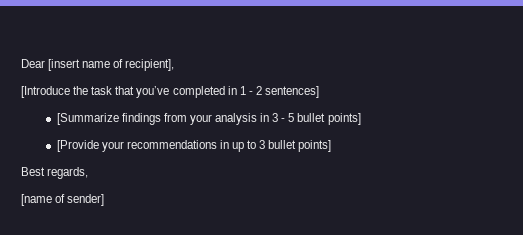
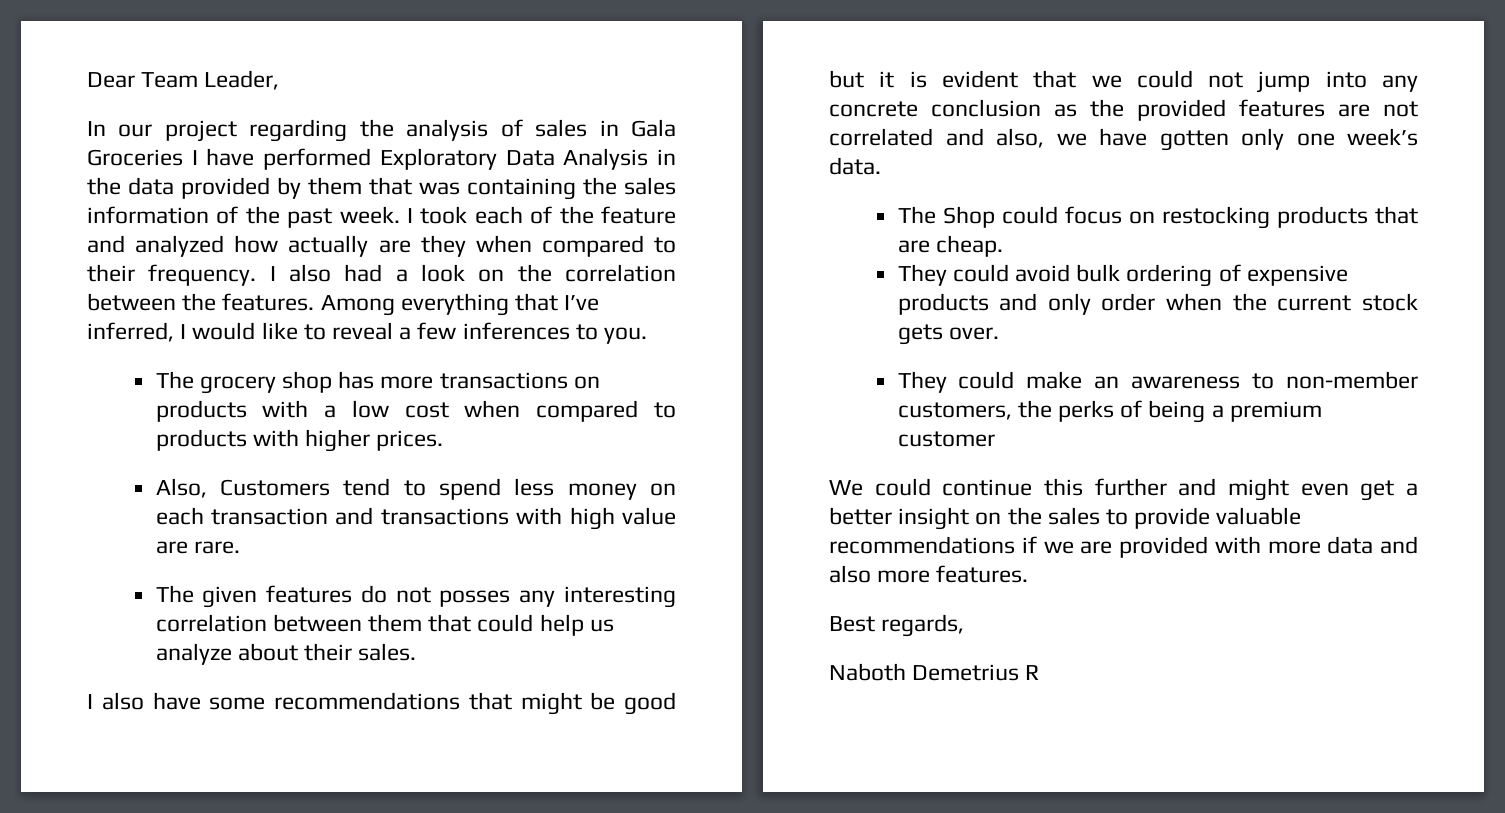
[48,59,175,71] [21,86,320,98] [56,113,361,125] [56,140,332,152] [insert name of recipient], // [Introduce the task that you’ve completed in 1 - 2 sentences] // [Summarize findings from your analysis in 3 - 5 bullet points] // [Provide your recommendations in up to 3 bullet points] -> [141,70,280,90] [87,119,677,142] [87,148,676,170] [87,177,676,200] [87,206,676,228] [87,235,676,257] [87,264,676,286] [87,293,600,316] [87,322,648,344] [155,371,600,394] [155,400,676,422] [155,429,444,452] [155,478,676,500] [155,507,676,530] [155,541,240,554] [155,585,676,608] [155,614,614,636] [155,643,417,665] [87,692,676,715] [829,70,1418,93] [829,99,1418,121] [829,128,1418,151] [829,157,881,175] [897,206,1418,229] [897,235,1003,257] [897,264,1348,287] [897,293,1418,315] [897,324,999,345] [897,371,1418,393] [897,400,1322,423] [897,431,995,447] [829,478,1418,501] [829,507,1302,530] [829,536,1418,558] [829,565,1029,583] Team Leader, // In our project regarding the analysis of sales in Gala Groceries I have performed Exploratory Data Analysis in the data provided by them that was containing the sales information of the past week. I took each of the feature and analyzed how actually are they when compared to their frequency. I also had a look on the correlation between the features. Among everything that I’ve inferred, I would like to reveal a few inferences to you. // The grocery shop has more transactions on products with a low cost when compared to products with higher prices. // Also, Customers tend to spend less money on each transaction and transactions with high value are rare. // The given features do not posses any interesting correlation between them that could help us analyze about their sales. // I also have some recommendations that might be good but it is evident that we could not jump into any concrete conclusion as the provided features are not correlated and also, we have gotten only one week’s data. // The Shop could focus on restocking products that are cheap. // They could avoid bulk ordering of expensive products and only order when the current stock gets over. // They could make an awareness to non-member customers, the perks of being a premium customer // We could continue this further and might even get a better insight on the sales to provide valuable recommendations if we are provided with more data and also more features.
[21,194,105,206] [name of sender] -> [829,663,1040,681] Naboth Demetrius R

